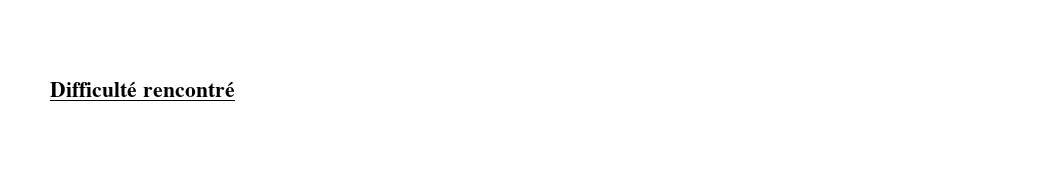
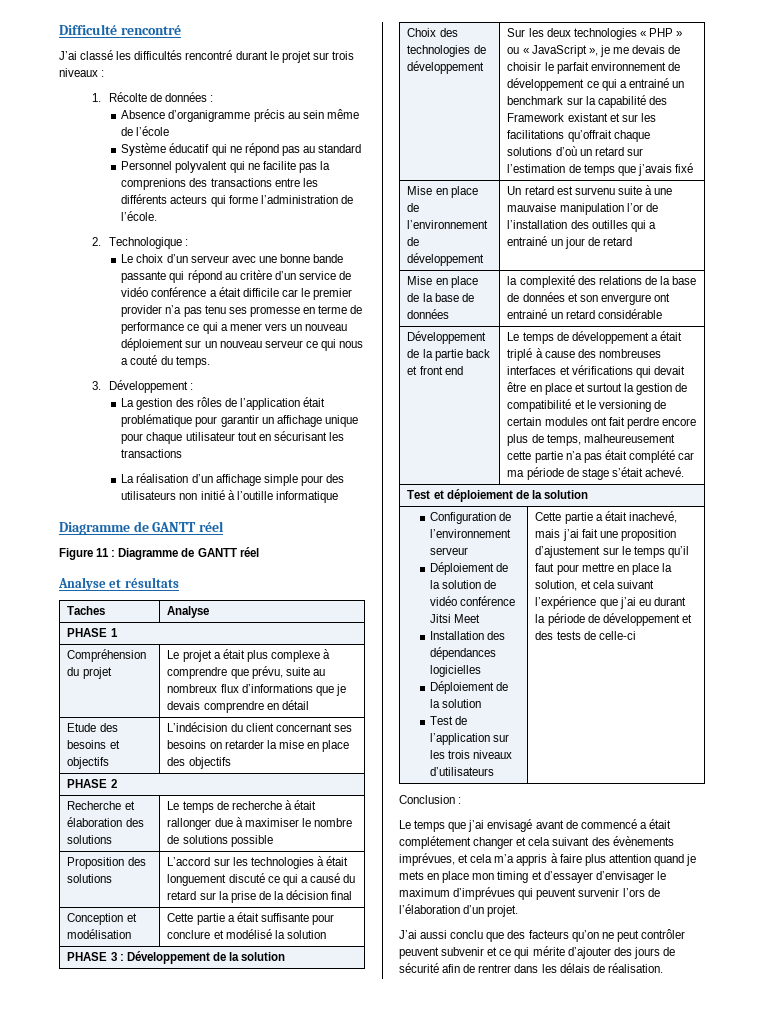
(235, 89) none -> [59,50,354,63] [59,68,105,77] [92,92,213,102] [121,109,359,122] [121,126,170,136] [121,143,362,156] [121,161,330,173] [121,178,318,190] [121,194,353,207] [121,211,158,221] [92,237,188,249] [121,254,344,263] [121,270,352,283] [121,287,353,300] [121,305,363,317] [121,322,348,334] [121,338,364,351] [121,355,210,368] [92,380,193,393] [121,397,325,410] [121,414,358,427] [121,431,344,444] [121,449,183,458] [121,473,344,486] [121,490,338,503] [59,521,224,535] [59,547,259,560] [58,577,179,591] [67,606,106,615] [167,606,210,618] [67,628,118,637] [67,649,147,662] [67,667,112,679] [167,649,331,662] [167,666,325,679] [167,684,346,696] [167,700,309,713] [67,723,118,732] [67,740,120,749] [67,757,110,769] [167,722,352,732] [167,740,350,752] [167,757,231,769] [67,779,117,788] [67,801,135,810] [67,817,144,827] [67,835,113,844] [167,800,316,813] [167,817,352,830] [167,835,273,847] [67,857,146,869] [67,874,113,883] [167,856,348,869] [167,873,356,886] [167,890,353,903] [67,913,137,925] [67,929,132,939] [167,912,334,925] [167,929,326,939] [67,951,286,964] [407,28,458,37] [407,45,486,57] [407,61,485,74] [507,28,683,40] [507,45,681,57] [507,62,680,74] [507,78,684,91] [507,95,667,108] [507,113,656,122] [507,130,650,142] [507,146,643,156] [507,163,693,176] [407,186,478,198] [407,203,420,212] [407,220,489,229] [407,237,420,246] [407,253,485,266] [507,185,673,195] [507,203,658,215] [507,220,656,232] [507,236,632,249] [407,276,478,288] [407,293,474,302] [407,309,450,319] [507,275,697,288] [507,292,670,305] [507,309,662,319] [407,331,487,344] [407,349,490,361] [407,366,463,375] [507,331,682,344] [507,348,661,361] [507,365,685,378] [507,382,688,395] [507,399,666,412] [507,417,696,429] [507,434,675,446] [507,450,695,463] [507,467,684,480] [407,489,588,502] [429,512,512,524] [429,529,511,538] [429,547,468,555] [429,562,509,575] [429,580,497,589] [429,596,516,606] [429,614,481,623] [429,631,506,640] [429,647,496,660] [429,665,481,677] [429,681,509,694] [429,699,482,708] [429,716,468,725] [429,733,510,745] [429,750,513,759] [429,767,494,776] [535,511,677,524] [535,529,676,541] [535,546,689,558] [535,563,672,575] [535,580,654,591] [535,596,686,609] [535,613,692,626] [535,631,636,640] [399,795,462,804] [399,819,671,832] [399,836,674,849] [399,853,697,866] [399,871,666,883] [399,887,660,900] [399,904,519,917] [399,929,685,942] [399,946,675,959] [399,963,663,973] // J’ai classé les difficultés rencontré durant le projet sur trois niveaux : // 1. Récolte de données : // Absence d’organigramme précis au sein même de l’école // Système éducatif qui ne répond pas au standard // Personnel polyvalent qui ne facilite pas la comprenions des transactions entre les différents acteurs qui forme l’administration de l’école. // 2. Technologique : // Le choix d’un serveur avec une bonne bande passante qui répond au critère d’un service de vidéo conférence a était difficile car le premier provider n’a pas tenu ses promesse en terme de performance ce qui a mener vers un nouveau déploiement sur un nouveau serveur ce qui nous a couté du temps. // 3. Développement : // La gestion des rôles de l’application était problématique pour garantir un affichage unique pour chaque utilisateur tout en sécurisant les transactions // La réalisation d’un affichage simple pour des utilisateurs non initié à l’outille informatique // Diagramme de GANTT réel // Figure 11 : Diagramme de GANTT réel // Analyse et résultats // Taches | Analyse // PHASE 1 // Compréhension du projet | Le projet a était plus complexe à comprendre que prévu, suite au nombreux flux d’informations que je devais comprendre en détail // Etude des besoins et objectifs | L’indécision du client concernant ses besoins on retarder la mise en place des objectifs // PHASE 2 // Recherche et élaboration des solutions | Le temps de recherche à était rallonger due à maximiser le nombre de solutions possible // Proposition des solutions | L’accord sur les technologies à était longuement discuté ce qui a causé du retard sur la prise de la décision final // Conception et modélisation | Cette partie a était suffisante pour conclure et modélisé la solution // PHASE 3 : Développement de la solution // Choix des technologies de développement | Sur les deux technologies « PHP » ou « JavaScript », je me devais de choisir le parfait environnement de développement ce qui a entrainé un benchmark sur la capabilité des Framework existant et sur les facilitations qu’offrait chaque solutions d’où un retard sur l’estimation de temps que j’avais fixé // Mise en place de l’environnement de développement | Un retard est survenu suite à une mauvaise manipulation l’or de l’installation des outilles qui a entrainé un jour de retard // Mise en place de la base de données | la complexité des relations de la base de données et son envergure ont entrainé un retard considérable // Développement de la partie back et front end | Le temps de développement a était triplé à cause des nombreuses interfaces et vérifications qui devait être en place et surtout la gestion de compatibilité et le versioning de certain modules ont fait perdre encore plus de temps, malheureusement cette partie n’a pas était complété car ma période de stage s’était achevé. // Test et déploiement de la solution // Configuration de l’environnement serveur // Déploiement de la solution de vidéo conférence Jitsi Meet // Installation des dépendances logicielles // Déploiement de la solution // Test de l’application sur les trois niveaux d’utilisateurs | Cette partie a était inachevé, mais j’ai fait une proposition d’ajustement sur le temps qu’il faut pour mettre en place la solution, et cela suivant l’expérience que j’ai eu durant la période de développement et des tests de celle-ci // Conclusion : // Le temps que j’ai envisagé avant de commencé a était complétement changer et cela suivant des évènements imprévues, et cela m’a appris à faire plus attention quand je mets en place mon timing et d’essayer d’envisager le maximum d’imprévues qui peuvent survenir l’ors de l’élaboration d’un projet. // J’ai aussi conclu que des facteurs qu’on ne peut contrôler peuvent subvenir et ce qui mérite d’ajouter des jours de sécurité afin de rentrer dans les délais de réalisation.

